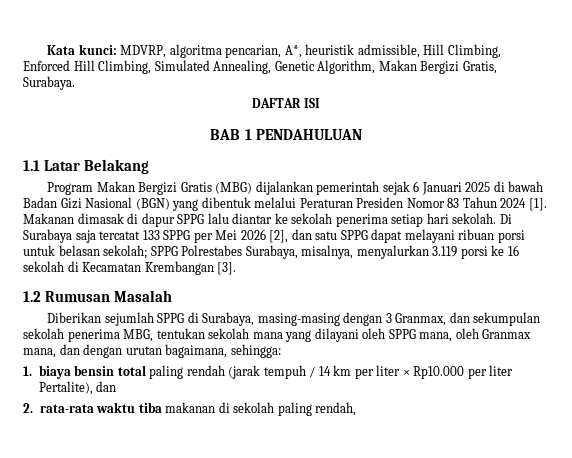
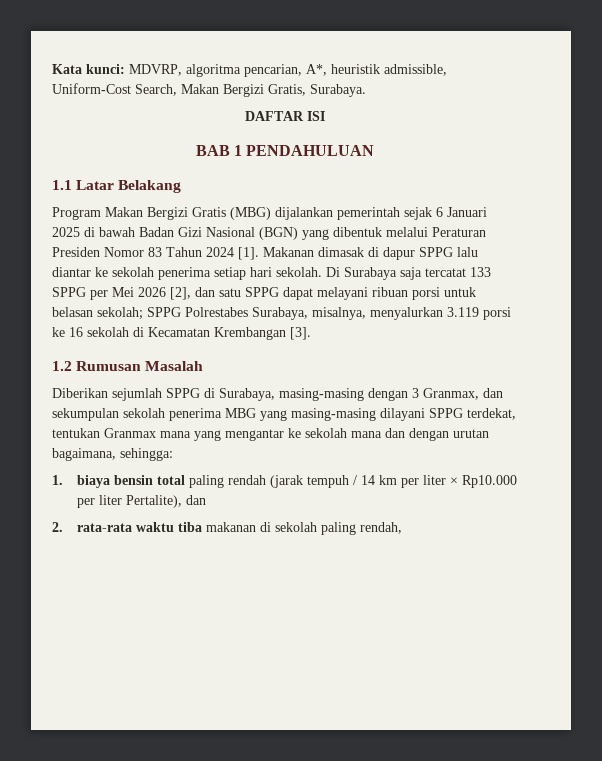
[423,44,501,58] [23,60,376,74] Hill Climbing, Enforced Hill Climbing, Simulated Annealing, Genetic Algorithm, -> [52,83,177,96] Uniform-Cost Search,
[123,328,532,342] [23,348,56,358] MBG, tentukan sekolah mana yang dilayani oleh SPPG mana, oleh Granmax mana, -> [225,408,516,421] [52,428,382,441] MBG yang masing-masing dilayani SPPG terdekat, tentukan Granmax mana yang mengantar ke sekolah mana

